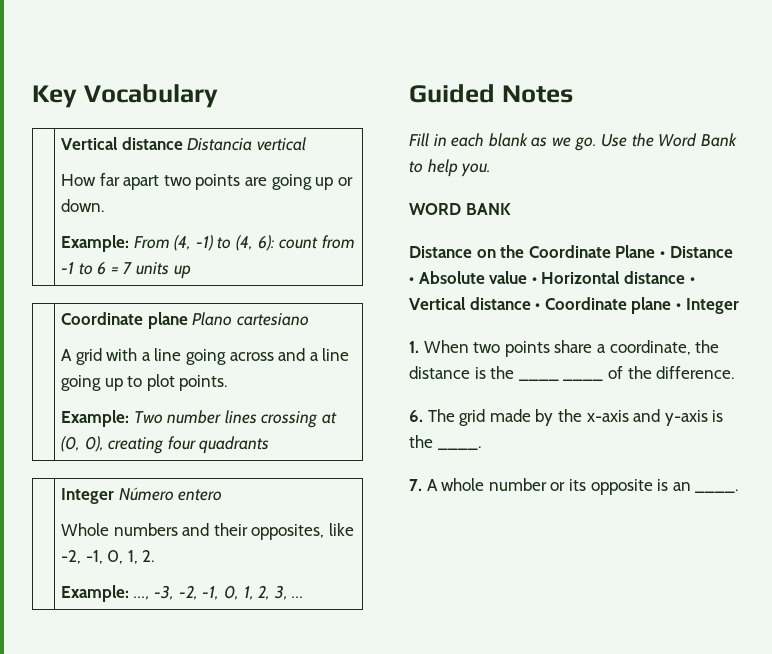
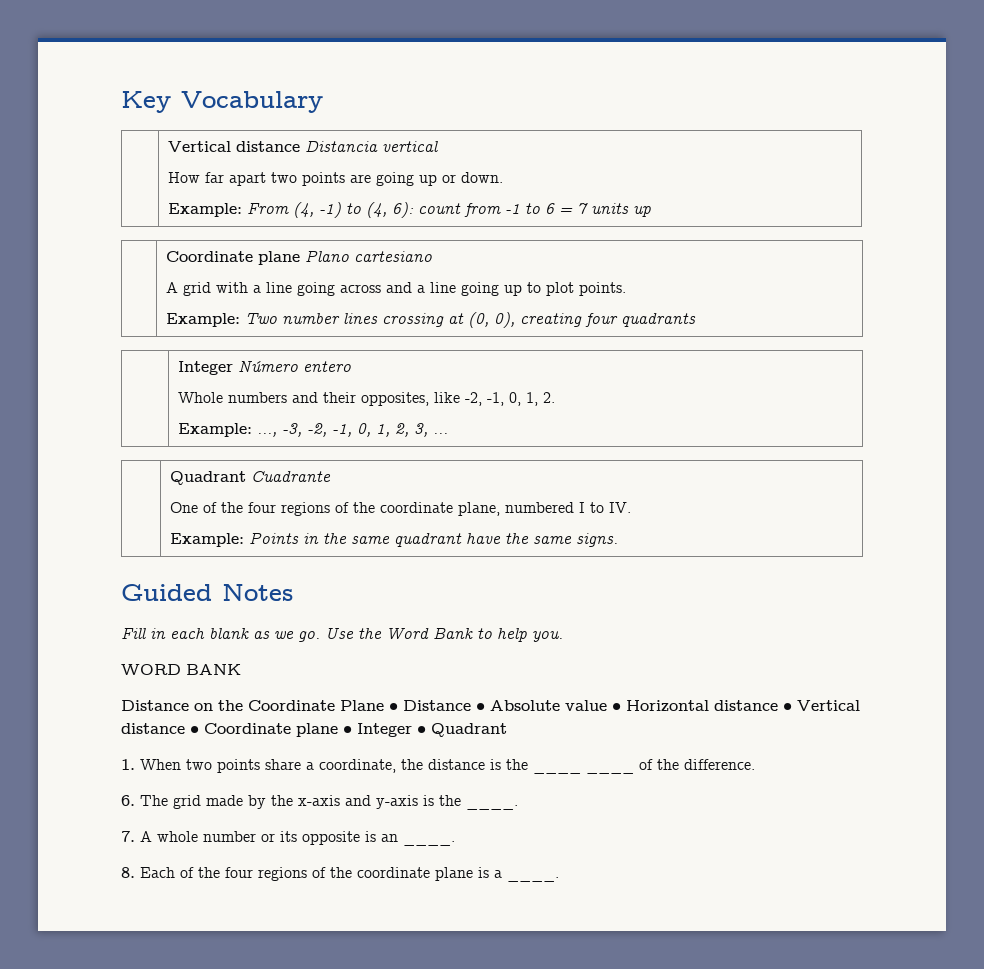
(305, 597) none -> [169,471,331,485] [169,502,631,516] [169,532,618,547] // | Quadrant Cuadrante // One of the four regions of the coordinate plane, numbered I to IV. // Example: Points in the same quadrant have the same signs.
(739, 306) none -> [417,723,507,737] • Quadrant
(739, 491) none -> [121,867,559,882] // 8. Each of the four regions of the coordinate plane is a ____.

